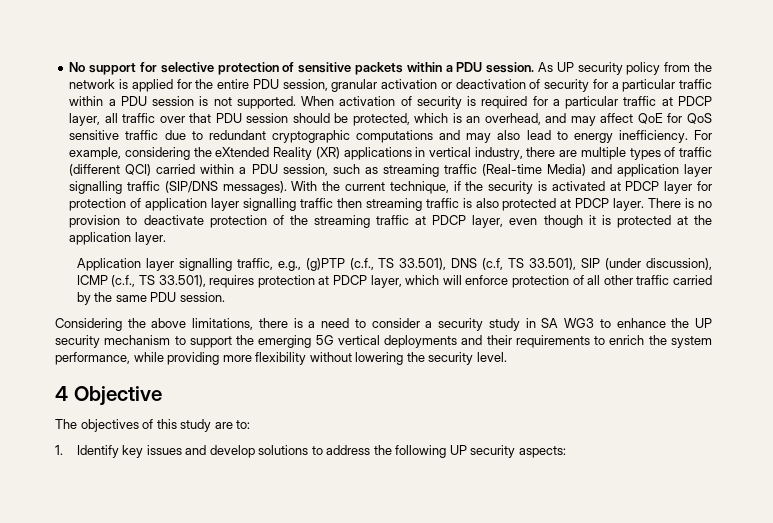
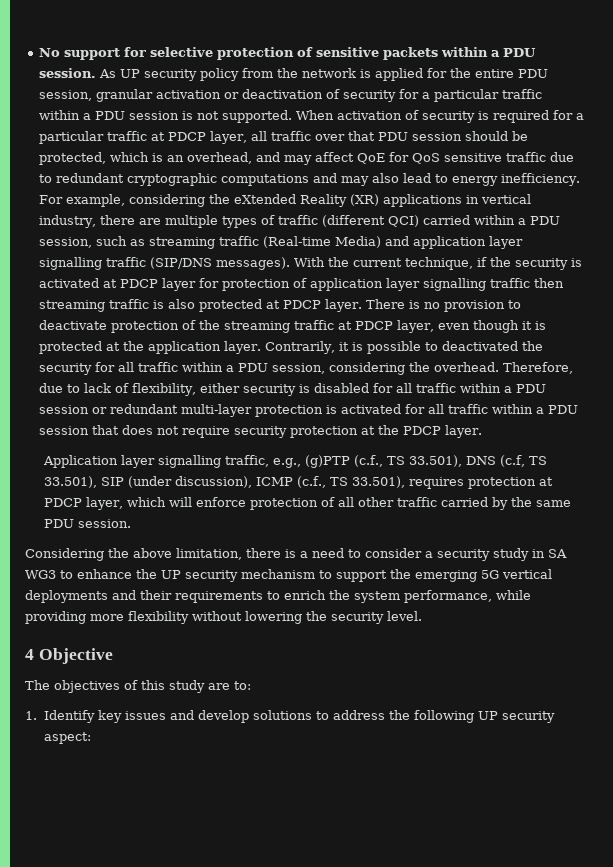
(166, 238) none -> [264,341,543,354] [38,362,573,375] [38,383,546,396] [38,404,578,417] [38,425,482,438] Contrarily, it is possible to deactivated the security for all traffic within a PDU session, considering the overhead. Therefore, due to lack of flexibility, either security is disabled for all traffic within a PDU session or redundant multi-layer protection is activated for all traffic within a PDU session that does not require security protection at the PDCP layer.
[192,318,254,330] limitations, -> [176,548,242,560] limitation,
[518,446,566,458] aspects: -> [44,732,92,744] aspect:

